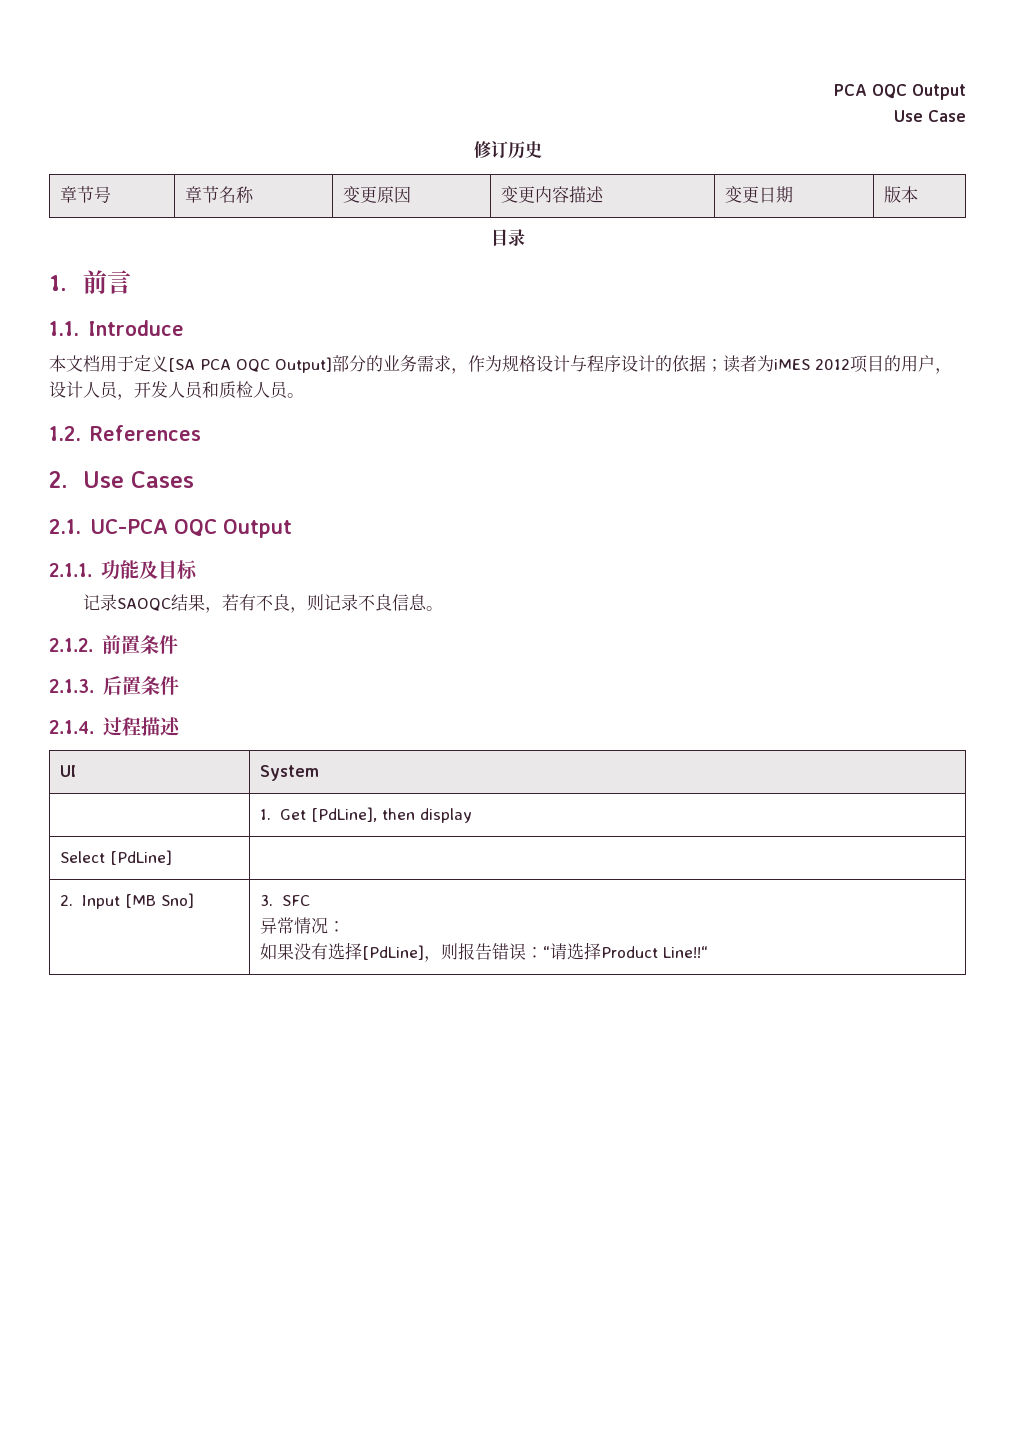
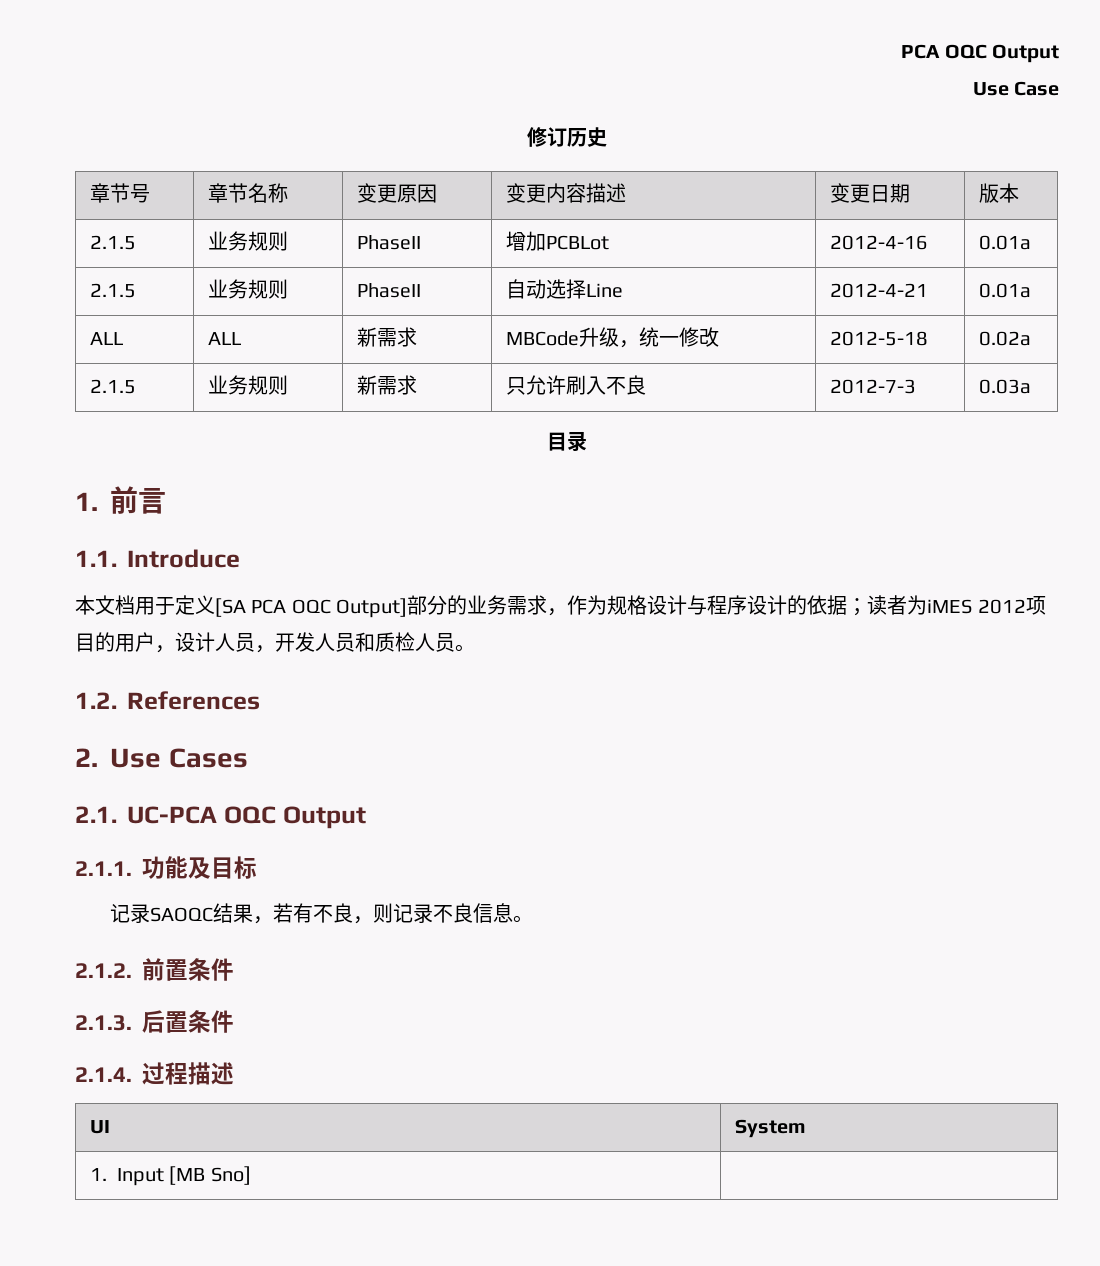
(919, 194) none -> [89,235,136,250] [207,231,288,251] [356,235,421,250] [505,231,609,251] [829,235,928,250] [978,235,1031,250] [89,283,136,298] [207,279,288,299] [356,283,421,298] [505,279,623,299] [829,283,928,298] [978,283,1031,298] [89,332,123,345] [207,332,241,345] [356,327,417,347] [505,327,719,348] [829,331,928,346] [978,331,1031,346] [89,379,136,394] [207,375,288,395] [356,375,417,395] [505,375,646,395] [829,379,916,394] [978,379,1031,394] // 2.1.5 | 业务规则 | PhaseII | 增加PCBLot | 2012-4-16 | 0.01a // 2.1.5 | 业务规则 | PhaseII | 自动选择Line | 2012-4-21 | 0.01a // ALL | ALL | 新需求 | MBCode升级，统一修改 | 2012-5-18 | 0.02a // 2.1.5 | 业务规则 | 新需求 | 只允许刷入不良 | 2012-7-3 | 0.03a
[260,807,472,823] [60,850,173,865] [60,893,194,909] [260,895,310,906] [260,917,346,934] [260,942,709,962] | 1. Get [PdLine], then display // Select [PdLine] | // 2. Input [MB Sno] | 3. SFC // 异常情况： // 如果没有选择[PdLine]，则报告错误：“请选择Product Line!!“ -> [89,1166,251,1186] 1. Input [MB Sno] |

